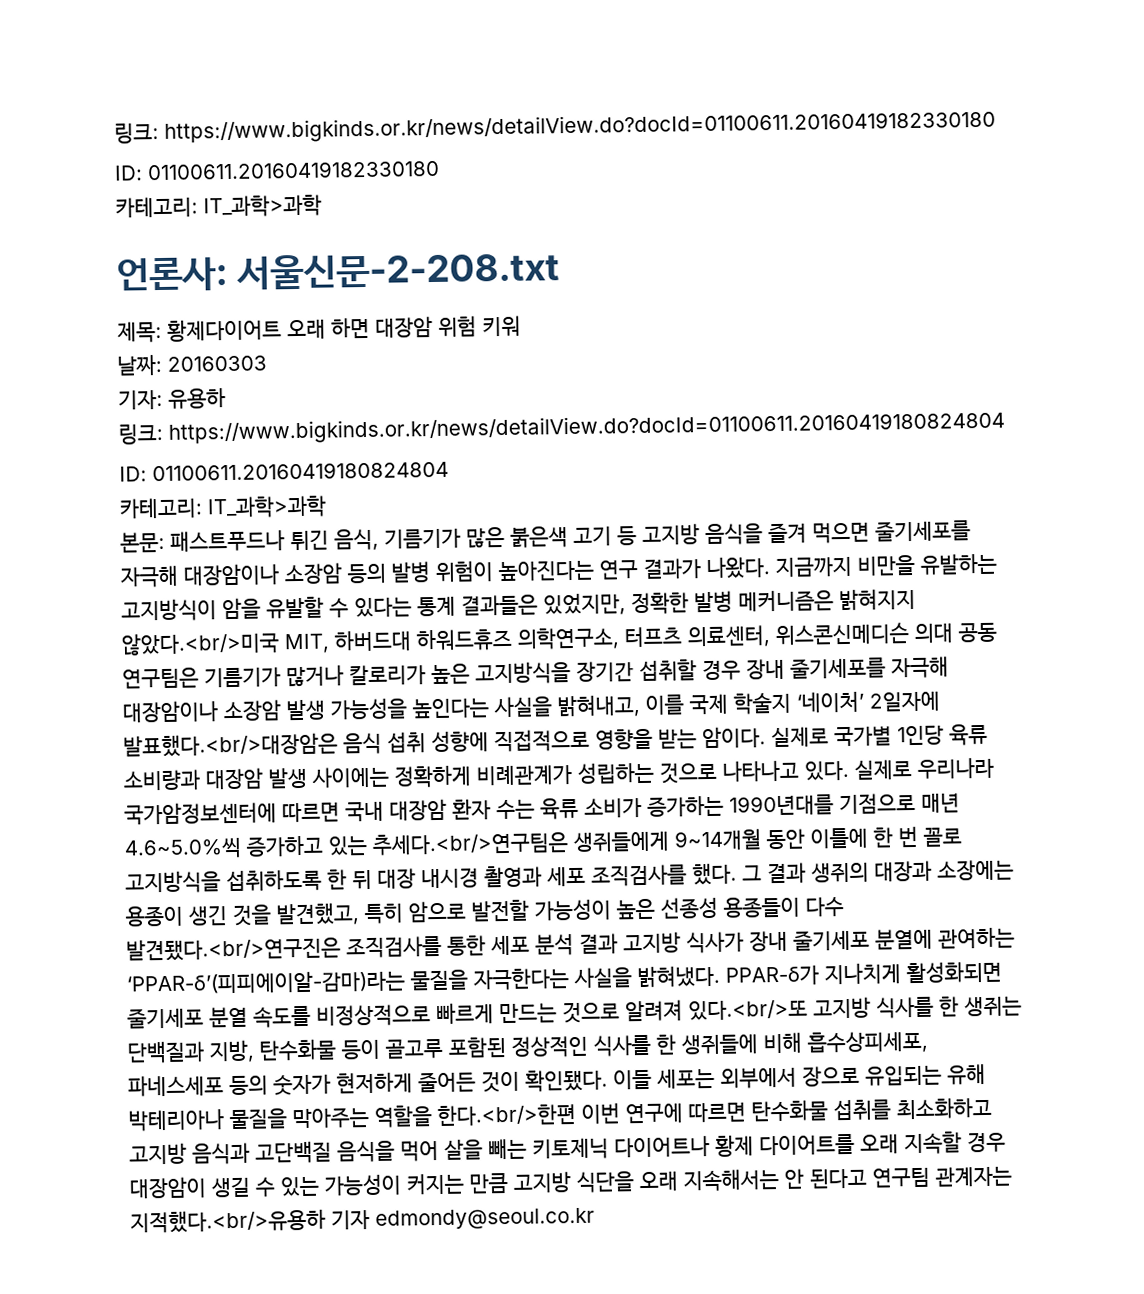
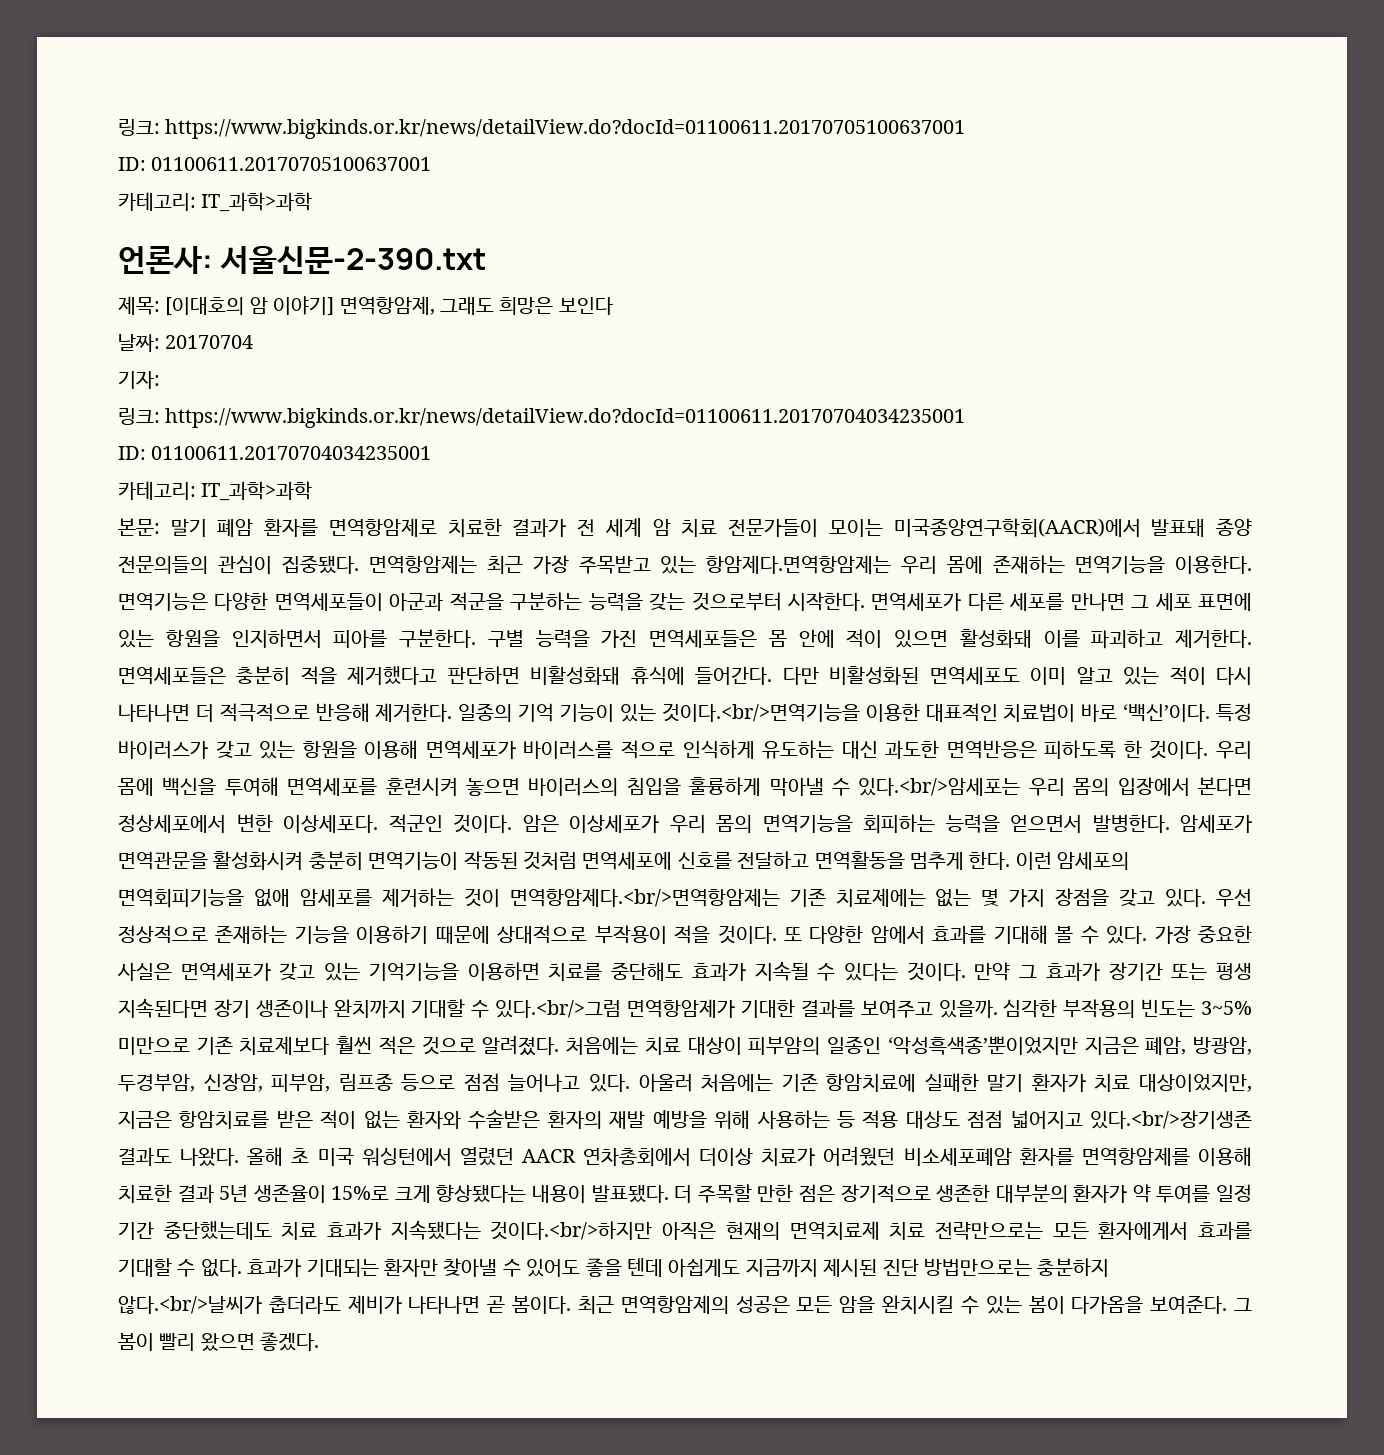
[114,109,996,144] [114,159,440,181] 링크: https://www.bigkinds.or.kr/news/detailView.do?docId=01100611.20160419182330180 // ID: 01100611.20160419182330180 -> [118,119,966,139] [118,157,432,171] 링크: https://www.bigkinds.or.kr/news/detailView.do?docId=01100611.20170705100637001 // ID: 01100611.20170705100637001
[235,251,560,290] 서울신문-2-208.txt -> [220,246,487,274] 서울신문-2-390.txt
[167,315,521,342] 황제다이어트 오래 하면 대장암 위험 키워 -> [165,296,613,316] [이대호의 암 이야기] 면역항암제, 그래도 희망은 보인다
[167,355,267,372] 20160303 -> [165,335,254,349] 20170704
[168,388,226,409] [118,410,1005,445] [119,460,449,482] 유용하 // 링크: https://www.bigkinds.or.kr/news/detailView.do?docId=01100611.20160419180824804 // ID: 01100611.20160419180824804 -> [118,408,966,428] [118,446,432,460] // 링크: https://www.bigkinds.or.kr/news/detailView.do?docId=01100611.20170704034235001 // ID: 01100611.20170704034235001
[170,520,971,552] [120,553,997,588] [121,588,916,622] [121,622,997,656] [122,656,949,689] [122,691,940,723] [123,723,988,758] [123,756,994,791] [124,792,960,826] [124,825,962,860] [125,859,1014,894] [125,896,844,927] [126,927,1015,962] [126,960,1002,995] [127,996,1022,1029] [127,1030,928,1064] [128,1063,986,1097] [128,1096,992,1132] [129,1131,1006,1165] [129,1166,1012,1199] [130,1207,595,1234] 패스트푸드나 튀긴 음식, 기름기가 많은 붉은색 고기 등 고지방 음식을 즐겨 먹으면 줄기세포를 자극해 대장암이나 소장암 등의 발병 위험이 높아진다는 연구 결과가 나왔다. 지금까지 비만을 유발하는 고지방식이 암을 유발할 수 있다는 통계 결과들은 있었지만, 정확한 발병 메커니즘은 밝혀지지 않았다.<br/>미국 MIT, 하버드대 하워드휴즈 의학연구소, 터프츠 의료센터, 위스콘신메디슨 의대 공동 연구팀은 기름기가 많거나 칼로리가 높은 고지방식을 장기간 섭취할 경우 장내 줄기세포를 자극해 대장암이나 소장암 발생 가능성을 높인다는 사실을 밝혀내고, 이를 국제 학술지 ‘네이처’ 2일자에 발표했다.<br/>대장암은 음식 섭취 성향에 직접적으로 영향을 받는 암이다. 실제로 국가별 1인당 육류 소비량과 대장암 발생 사이에는 정확하게 비례관계가 성립하는 것으로 나타나고 있다. 실제로 우리나라 국가암정보센터에 따르면 국내 대장암 환자 수는 육류 소비가 증가하는 1990년대를 기점으로 매년 4.6~5.0%씩 증가하고 있는 추세다.<br/>연구팀은 생쥐들에게 9~14개월 동안 이틀에 한 번 꼴로 고지방식을 섭취하도록 한 뒤 대장 내시경 촬영과 세포 조직검사를 했다. 그 결과 생쥐의 대장과 소장에는 용종이 생긴 것을 발견했고, 특히 암으로 발전할 가능성이 높은 선종성 용종들이 다수 발견됐다.<br/>연구진은 조직검사를 통한 세포 분석 결과 고지방 식사가 장내 줄기세포 분열에 관여하는 ‘PPAR-δ’(피피에이알-감마)라는 물질을 자극한다는 사실을 밝혀냈다. PPAR-δ가 지나치게 활성화되면 줄기세포 분열 속도를 비정상적으로 빠르게 만드는 것으로 알려져 있다.<br/>또 고지방 식사를 한 생쥐는 단백질과 지방, 탄수화물 등이 골고루 포함된 정상적인 식사를 한 생쥐들에 비해 흡수상피세포, 파네스세포 등의 숫자가 현저하게 줄어든 것이 확인됐다. 이들 세포는 외부에서 장으로 유입되는 유해 박테리아나 물질을 막아주는 역할을 한다.<br/>한편 이번 연구에 따르면 탄수화물 섭취를 최소화하고 고지방 음식과 고단백질 음식을 먹어 살을 빼는 키토제닉 다이어트나 황제 다이어트를 오래 지속할 경우 대장암이 생길 수 있는 가능성이 커지는 만큼 고지방 식단을 오래 지속해서는 안 된다고 연구팀 관계자는 지적했다.<br/>유용하 기자 edmondy@seoul.co.kr -> [170,518,1253,538] [118,555,1252,574] [118,592,1252,611] [118,629,1252,649] [118,666,1253,685] [118,703,1252,722] [118,740,1252,759] [118,777,1252,796] [118,814,1252,834] [118,851,1130,870] [118,888,1252,908] [118,925,1252,944] [117,961,1252,981] [118,998,1252,1018] [118,1035,1253,1056] [118,1073,1252,1092] [118,1110,1252,1129] [118,1146,1252,1167] [118,1184,1252,1203] [118,1220,1252,1240] [118,1258,1110,1277] [118,1295,1253,1314] [118,1332,320,1351] 말기 폐암 환자를 면역항암제로 치료한 결과가 전 세계 암 치료 전문가들이 모이는 미국종양연구학회(AACR)에서 발표돼 종양 전문의들의 관심이 집중됐다. 면역항암제는 최근 가장 주목받고 있는 항암제다.면역항암제는 우리 몸에 존재하는 면역기능을 이용한다. 면역기능은 다양한 면역세포들이 아군과 적군을 구분하는 능력을 갖는 것으로부터 시작한다. 면역세포가 다른 세포를 만나면 그 세포 표면에 있는 항원을 인지하면서 피아를 구분한다. 구별 능력을 가진 면역세포들은 몸 안에 적이 있으면 활성화돼 이를 파괴하고 제거한다. 면역세포들은 충분히 적을 제거했다고 판단하면 비활성화돼 휴식에 들어간다. 다만 비활성화된 면역세포도 이미 알고 있는 적이 다시 나타나면 더 적극적으로 반응해 제거한다. 일종의 기억 기능이 있는 것이다.<br/>면역기능을 이용한 대표적인 치료법이 바로 ‘백신’이다. 특정 바이러스가 갖고 있는 항원을 이용해 면역세포가 바이러스를 적으로 인식하게 유도하는 대신 과도한 면역반응은 피하도록 한 것이다. 우리 몸에 백신을 투여해 면역세포를 훈련시켜 놓으면 바이러스의 침입을 훌륭하게 막아낼 수 있다.<br/>암세포는 우리 몸의 입장에서 본다면 정상세포에서 변한 이상세포다. 적군인 것이다. 암은 이상세포가 우리 몸의 면역기능을 회피하는 능력을 얻으면서 발병한다. 암세포가 면역관문을 활성화시켜 충분히 면역기능이 작동된 것처럼 면역세포에 신호를 전달하고 면역활동을 멈추게 한다. 이런 암세포의 면역회피기능을 없애 암세포를 제거하는 것이 면역항암제다.<br/>면역항암제는 기존 치료제에는 없는 몇 가지 장점을 갖고 있다. 우선 정상적으로 존재하는 기능을 이용하기 때문에 상대적으로 부작용이 적을 것이다. 또 다양한 암에서 효과를 기대해 볼 수 있다. 가장 중요한 사실은 면역세포가 갖고 있는 기억기능을 이용하면 치료를 중단해도 효과가 지속될 수 있다는 것이다. 만약 그 효과가 장기간 또는 평생 지속된다면 장기 생존이나 완치까지 기대할 수 있다.<br/>그럼 면역항암제가 기대한 결과를 보여주고 있을까. 심각한 부작용의 빈도는 3~5% 미만으로 기존 치료제보다 훨씬 적은 것으로 알려졌다. 처음에는 치료 대상이 피부암의 일종인 ‘악성흑색종’뿐이었지만 지금은 폐암, 방광암, 두경부암, 신장암, 피부암, 림프종 등으로 점점 늘어나고 있다. 아울러 처음에는 기존 항암치료에 실패한 말기 환자가 치료 대상이었지만, 지금은 항암치료를 받은 적이 없는 환자와 수술받은 환자의 재발 예방을 위해 사용하는 등 적용 대상도 점점 넓어지고 있다.<br/>장기생존 결과도 나왔다. 올해 초 미국 워싱턴에서 열렸던 AACR 연차총회에서 더이상 치료가 어려웠던 비소세포폐암 환자를 면역항암제를 이용해 치료한 결과 5년 생존율이 15%로 크게 향상됐다는 내용이 발표됐다. 더 주목할 만한 점은 장기적으로 생존한 대부분의 환자가 약 투여를 일정 기간 중단했는데도 치료 효과가 지속됐다는 것이다.<br/>하지만 아직은 현재의 면역치료제 치료 전략만으로는 모든 환자에게서 효과를 기대할 수 없다. 효과가 기대되는 환자만 찾아낼 수 있어도 좋을 텐데 아쉽게도 지금까지 제시된 진단 방법만으로는 충분하지 않다.<br/>날씨가 춥더라도 제비가 나타나면 곧 봄이다. 최근 면역항암제의 성공은 모든 암을 완치시킬 수 있는 봄이 다가옴을 보여준다. 그 봄이 빨리 왔으면 좋겠다.

